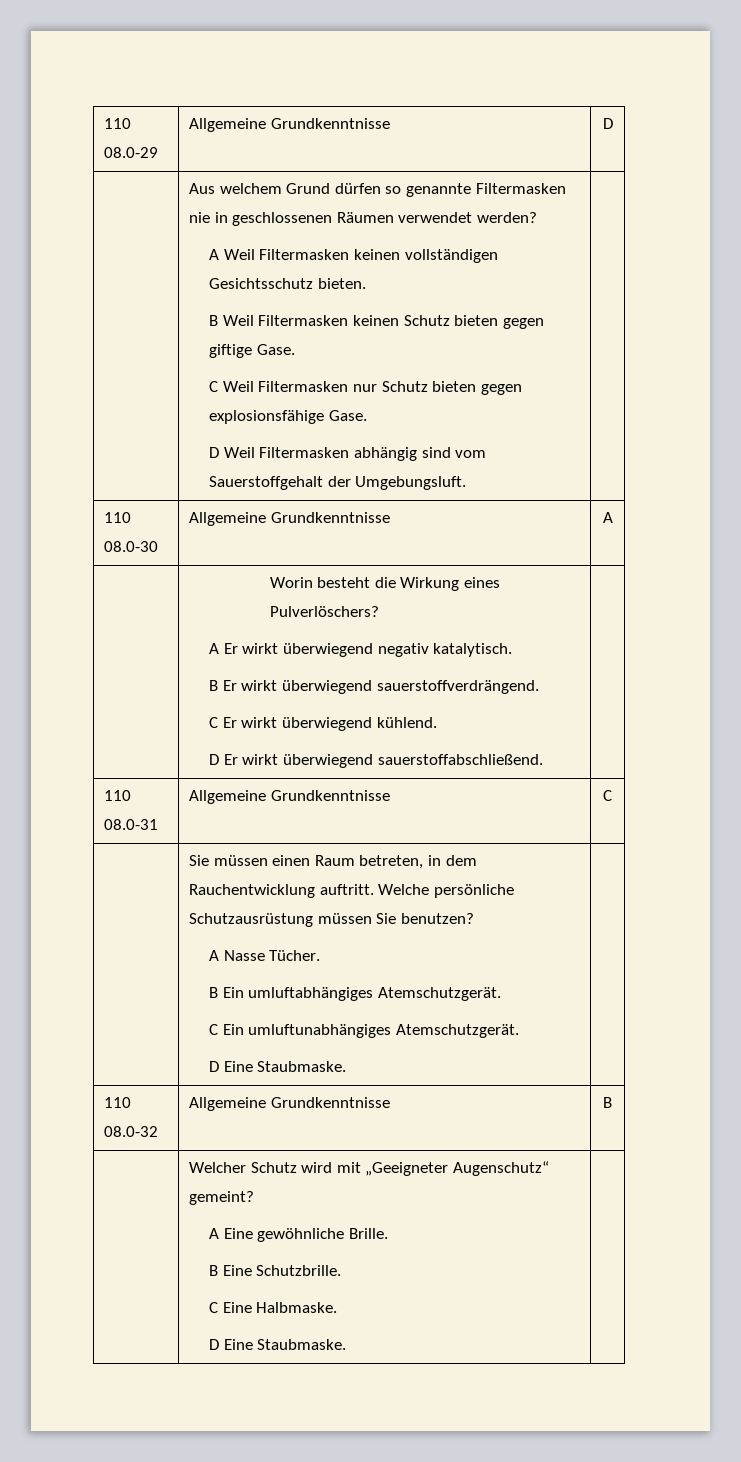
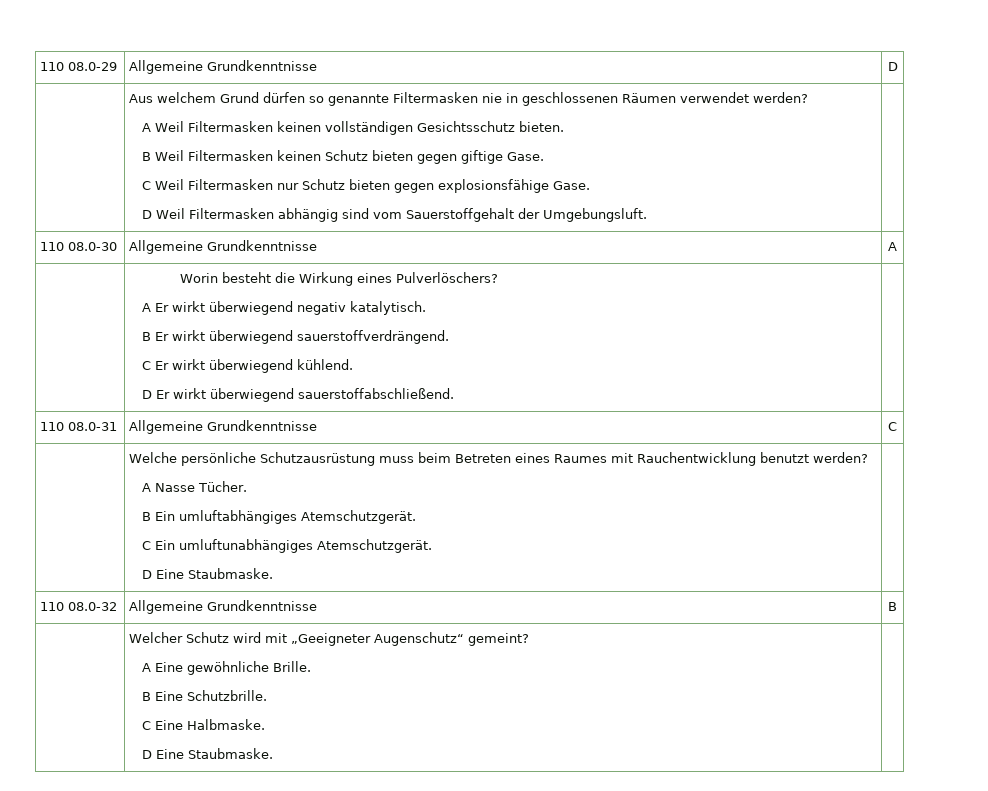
[189,855,477,869] [189,884,514,898] [189,913,474,927] Sie müssen einen Raum betreten, in dem Rauchentwicklung auftritt. Welche persönliche Schutzausrüstung müssen Sie benutzen? -> [129,452,869,466] Welche persönliche Schutzausrüstung muss beim Betreten eines Raumes mit Rauchentwicklung benutzt werden?

